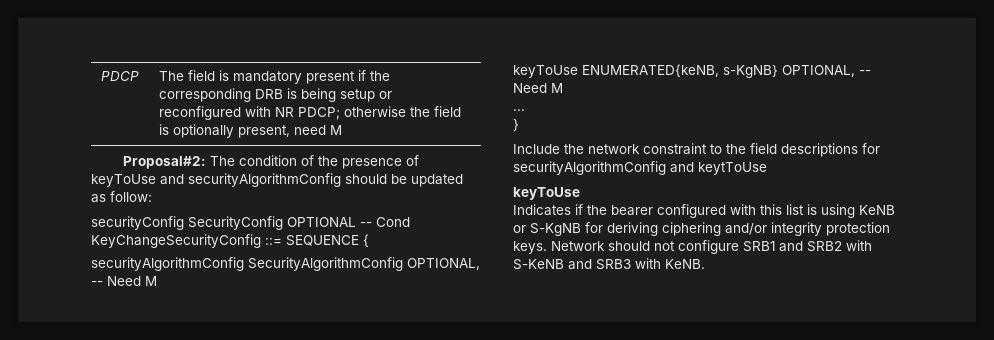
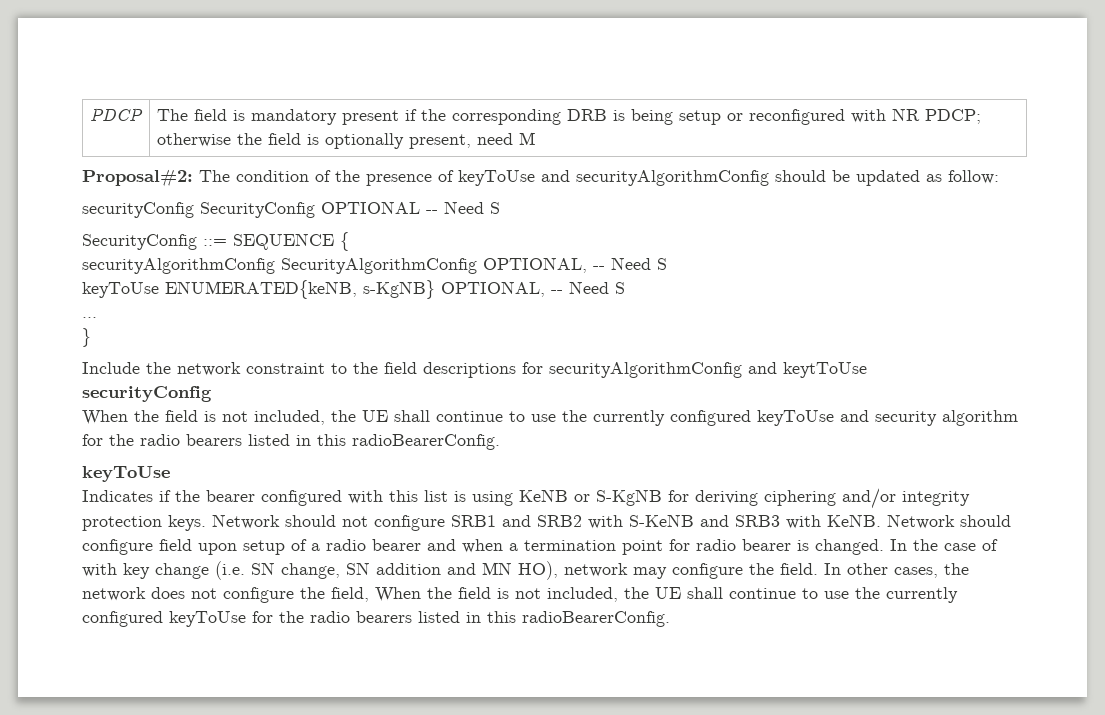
[376,217,410,227] [91,234,261,248] Cond KeyChangeSecurityConfig -> [444,201,500,214] [82,234,197,250] Need S // SecurityConfig
[145,276,157,286] M -> [657,258,667,270] S
[551,83,563,93] M -> [615,282,625,294] S
(767, 168) none -> [82,386,212,402] [82,410,1018,426] [82,434,500,450] // securityConfig // When the field is not included, the UE shall continue to use the currently configured keyToUse and security algorithm for the radio bearers listed in this radioBearerConfig.
(705, 264) none -> [887,514,1011,529] [82,539,998,555] [82,561,969,580] [82,587,958,603] [82,611,670,627] Network should configure field upon setup of a radio bearer and when a termination point for radio bearer is changed. In the case of with key change (i.e. SN change, SN addition and MN HO), network may configure the field. In other cases, the network does not configure the field, When the field is not included, the UE shall continue to use the currently configured keyToUse for the radio bearers listed in this radioBearerConfig.

